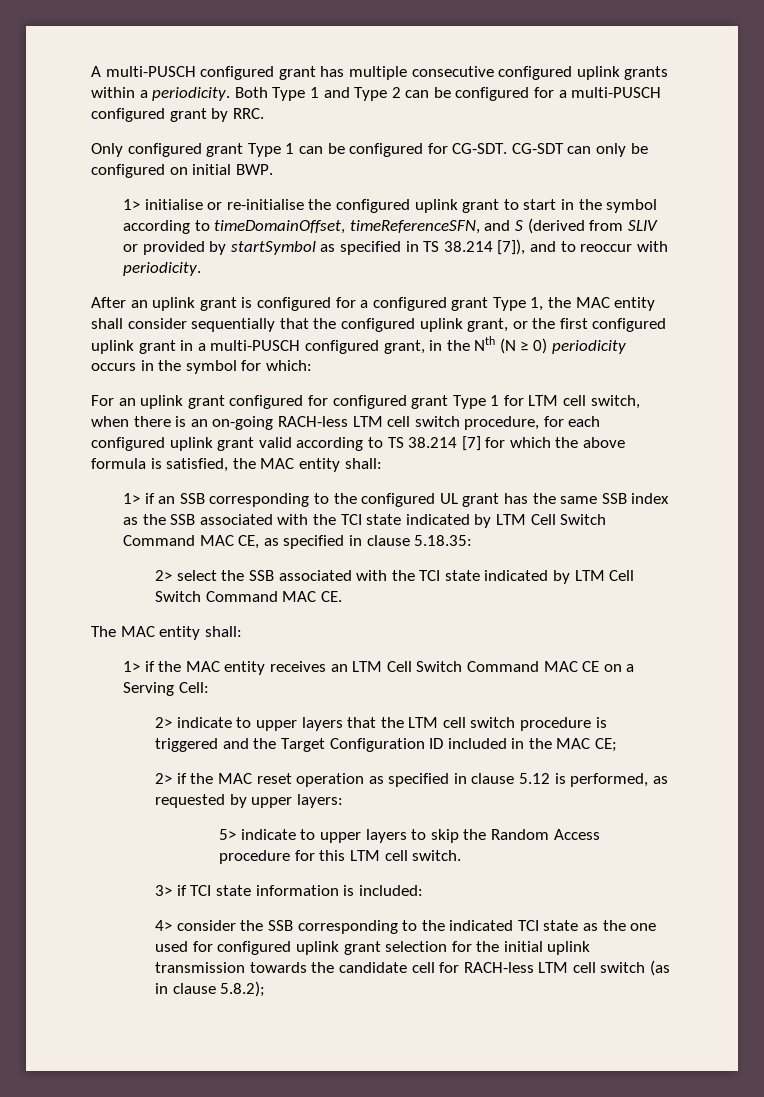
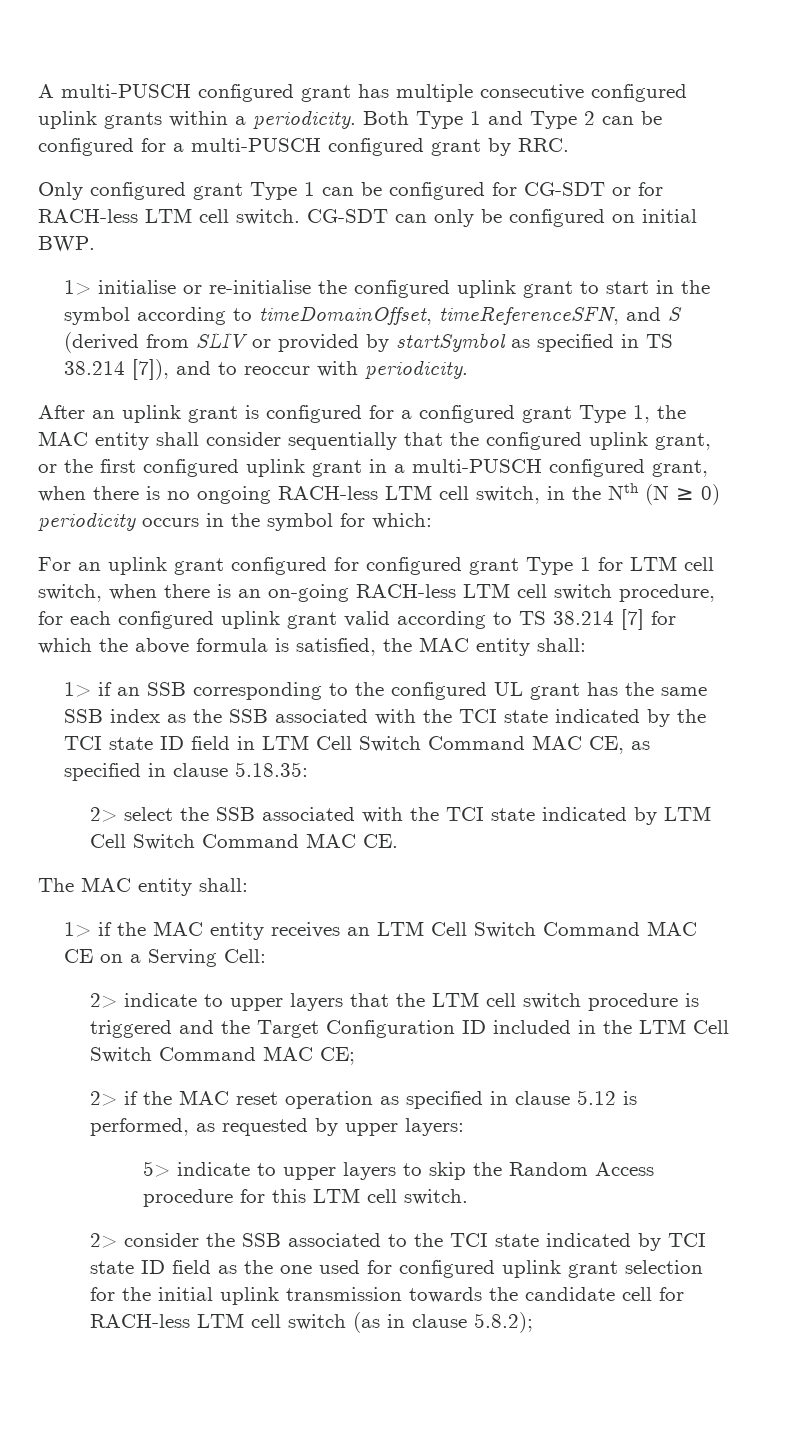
[452,143,508,154] CG-SDT. -> [524,182,663,196] [38,208,300,225] CG-SDT or for RACH-less LTM cell switch.
(425, 347) none -> [38,485,540,504] when there is no ongoing RACH-less LTM cell switch,
(492, 521) none -> [677,709,707,723] [64,736,256,750] the TCI state ID field in
(552, 743) none -> [639,1019,730,1034] [90,1047,257,1063] LTM Cell Switch Command
[155,885,423,896] [155,920,173,931] 3> if TCI state information is included: // 4> -> [90,1233,118,1248] 2>
[297,920,579,934] corresponding to the indicated TCI state -> [288,1233,707,1251] [90,1260,212,1274] associated to the TCI state indicated by TCI state ID field

